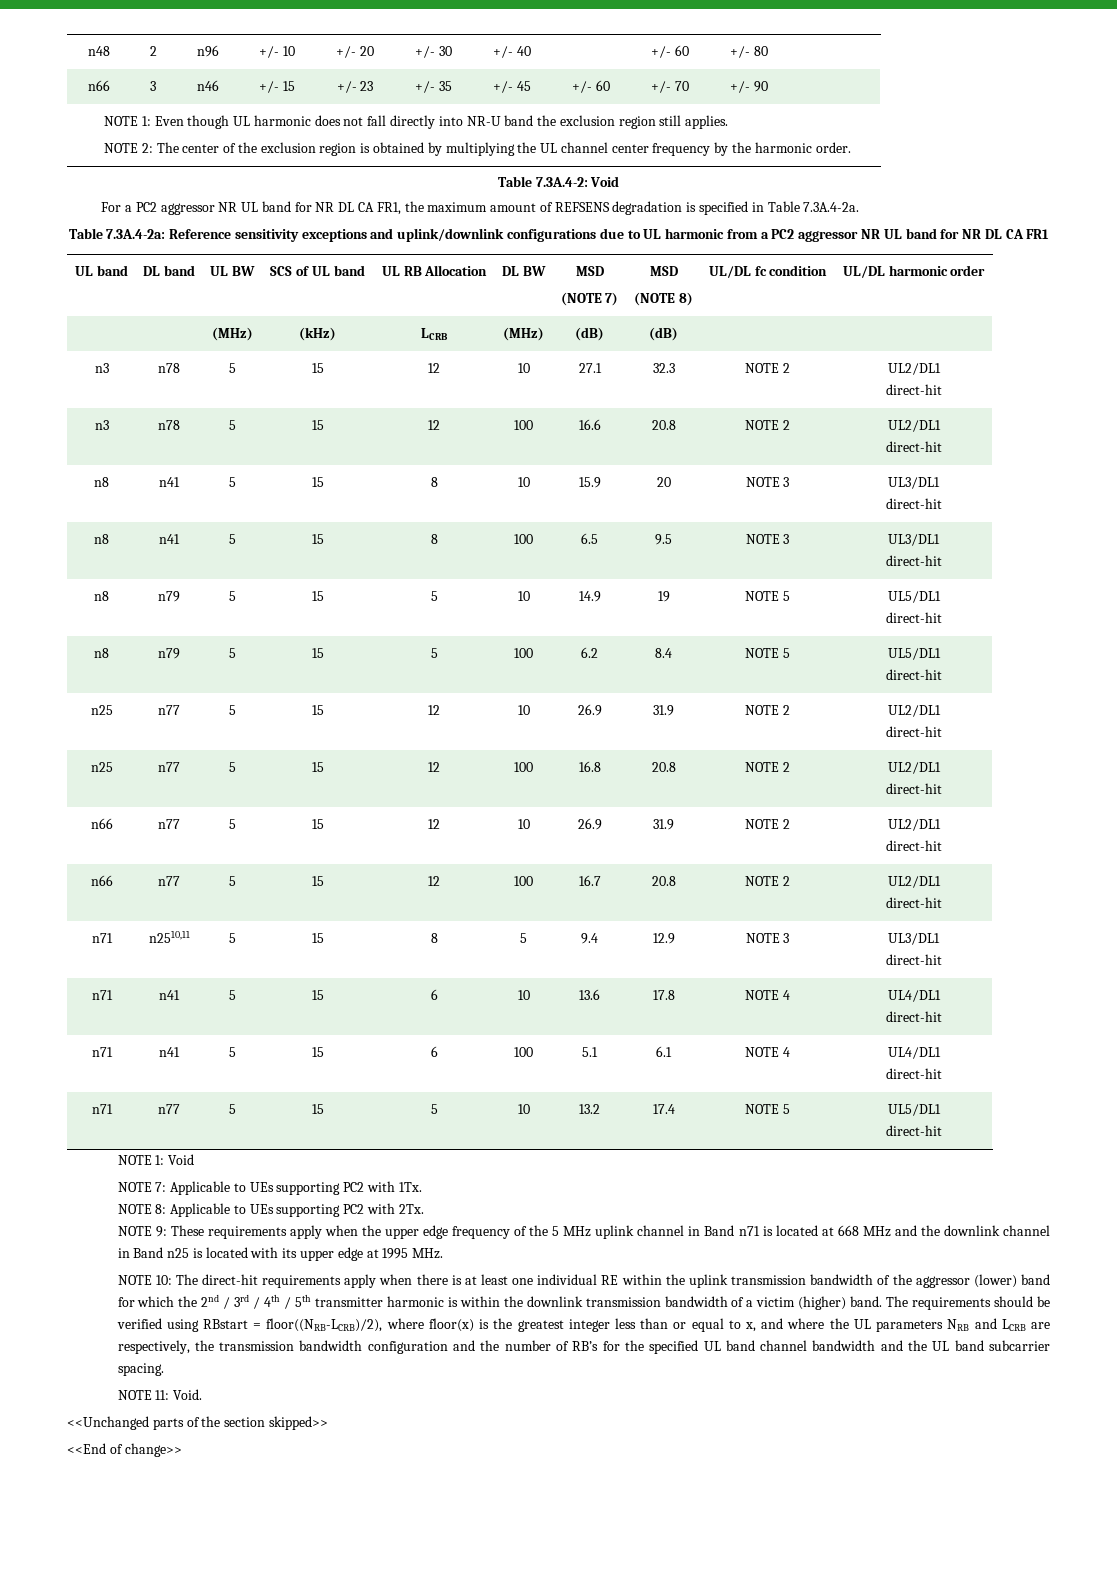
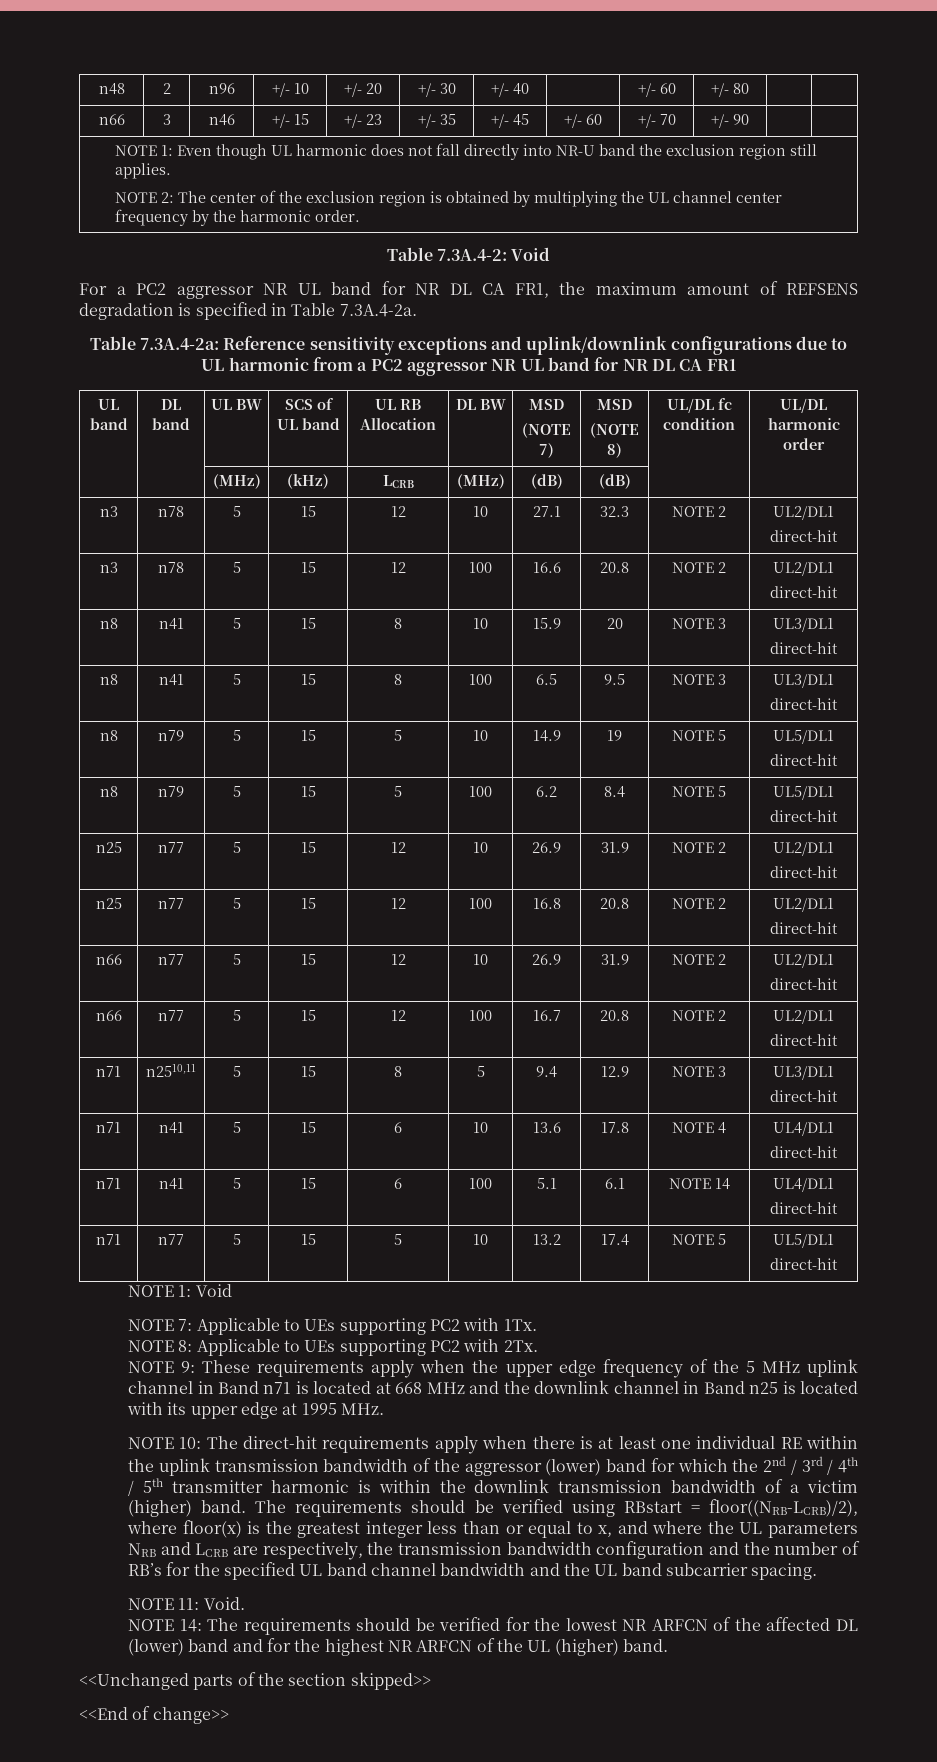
[782,1047,790,1057] 4 -> [714,1178,730,1190] 14
(203, 1394) none -> [128,1617,859,1635] [128,1638,668,1656] // NOTE 14: The requirements should be verified for the lowest NR ARFCN of the affected DL (lower) band and for the highest NR ARFCN of the UL (higher) band.

